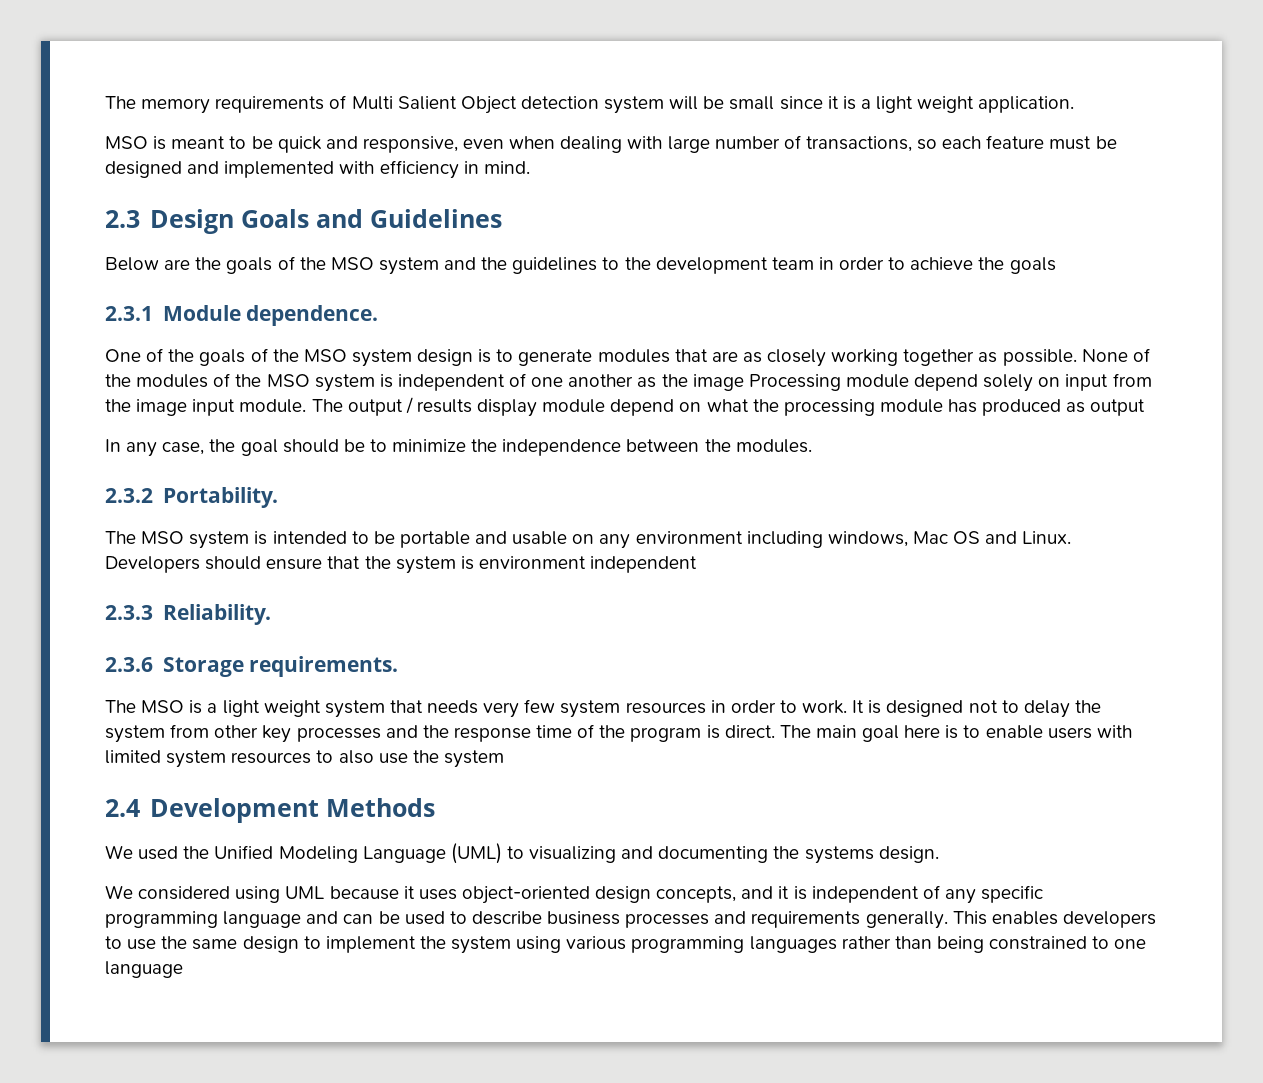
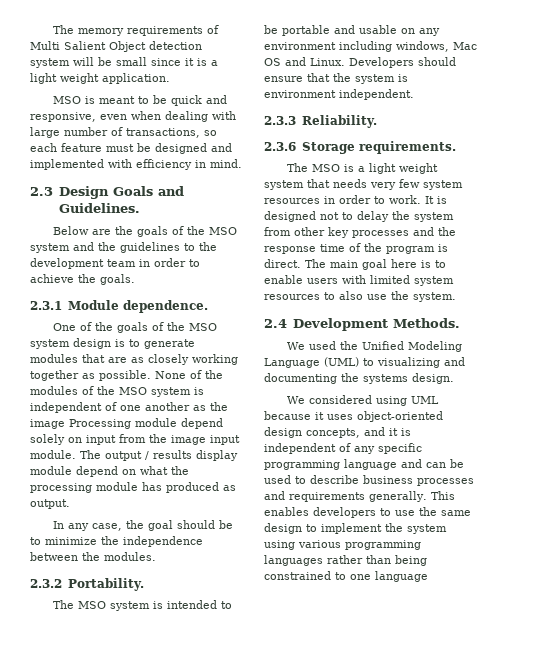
[369,209,502,228] Guidelines -> [58,203,140,213] Guidelines.
[1009,257,1056,274] goals -> [100,274,135,285] goals.
[1090,399,1146,416] output -> [30,499,70,509] output.
[590,556,698,573] independent -> [339,89,414,100] independent.
[443,750,504,768] system -> [413,292,456,302] system.
[325,798,435,817] Methods -> [392,318,460,328] Methods.

